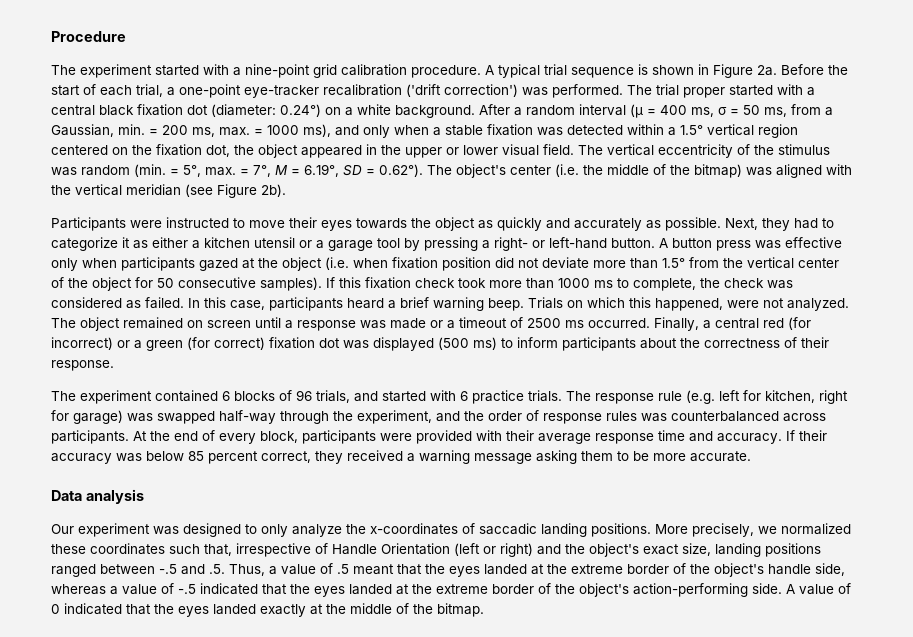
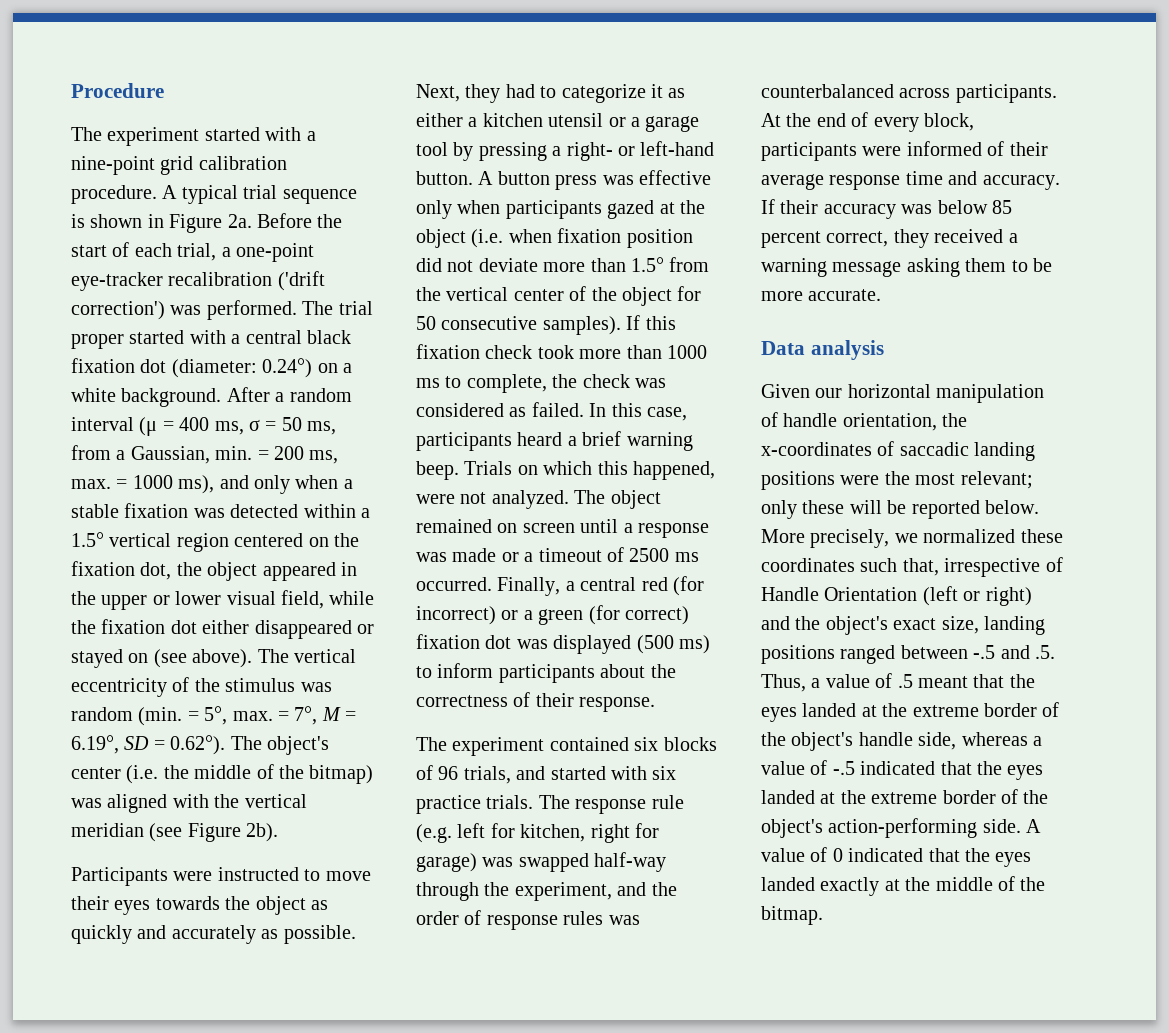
[543,144,574,155] field. -> [281,590,375,609] [71,619,374,639] [71,649,253,668] field, while the fixation dot either disappeared or stayed on (see above).
[222,391,230,401] 6 -> [634,737,659,751] six
[460,391,468,401] 6 -> [652,766,677,780] six
[416,430,502,444] provided with -> [906,141,1005,156] informed of
[51,523,342,537] Our experiment was designed to only analyze -> [761,384,1045,403] [761,412,937,431] Given our horizontal manipulation of handle orientation,
[591,523,651,537] positions. -> [761,471,1033,490] [761,500,1039,519] positions were the most relevant; only these will be reported below.

